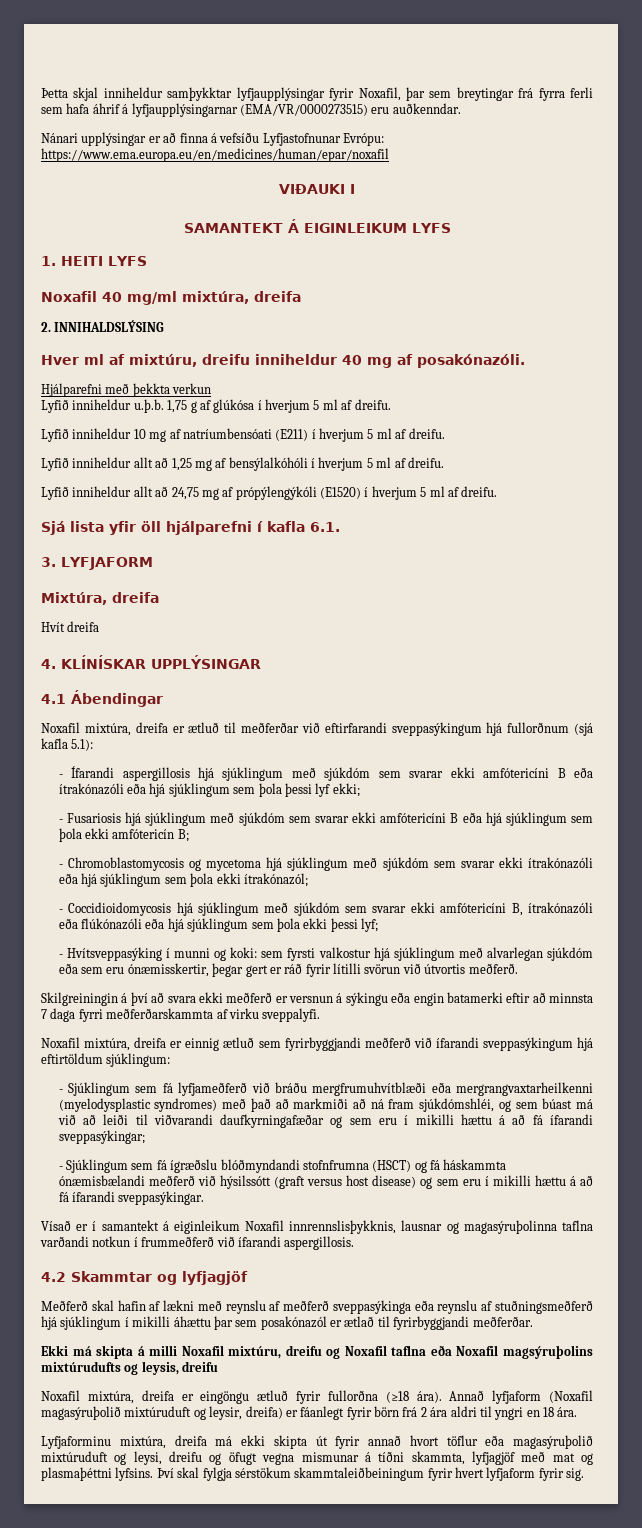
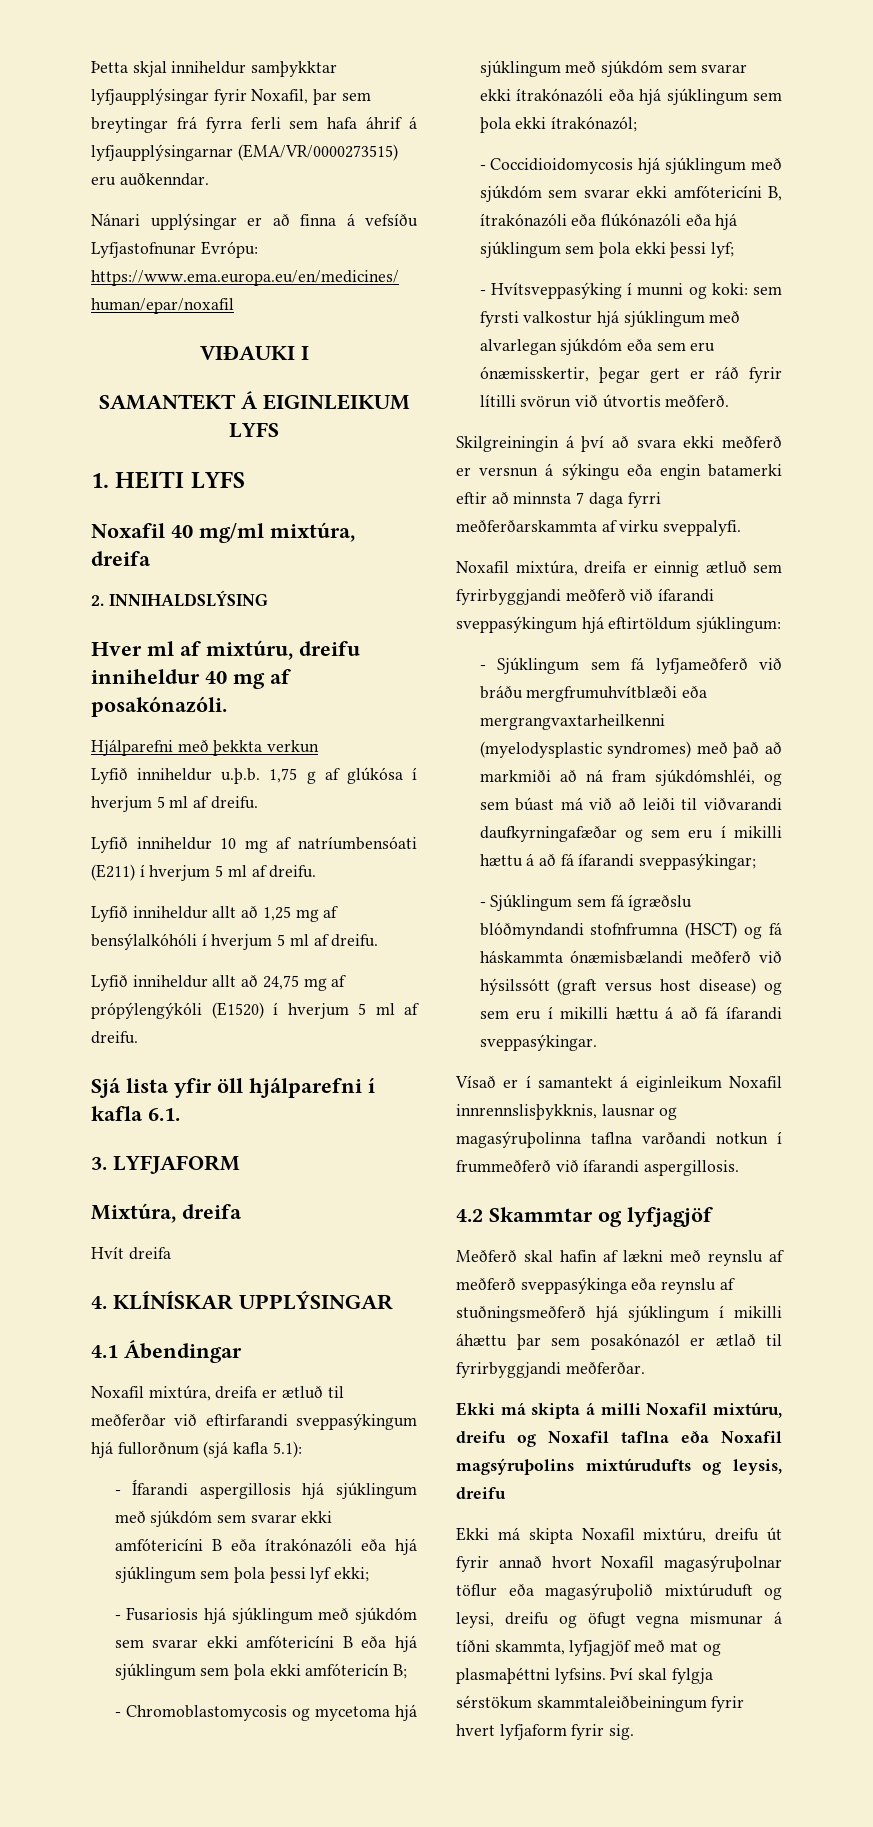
[41,1390,593,1404] [41,1406,578,1420] [41,1435,307,1449] Noxafil mixtúra, dreifa er eingöngu ætluð fyrir fullorðna (≥18 ára). Annað lyfjaform (Noxafil magasýruþolið mixtúruduft og leysir, dreifa) er fáanlegt fyrir börn frá 2 ára aldri til yngri en 18 ára. // Lyfjaforminu mixtúra, dreifa má ekki skipta -> [456,1527,760,1544] Ekki má skipta Noxafil mixtúru, dreifu
(439, 1440) none -> [601,1555,782,1572] Noxafil magasýruþolnar

